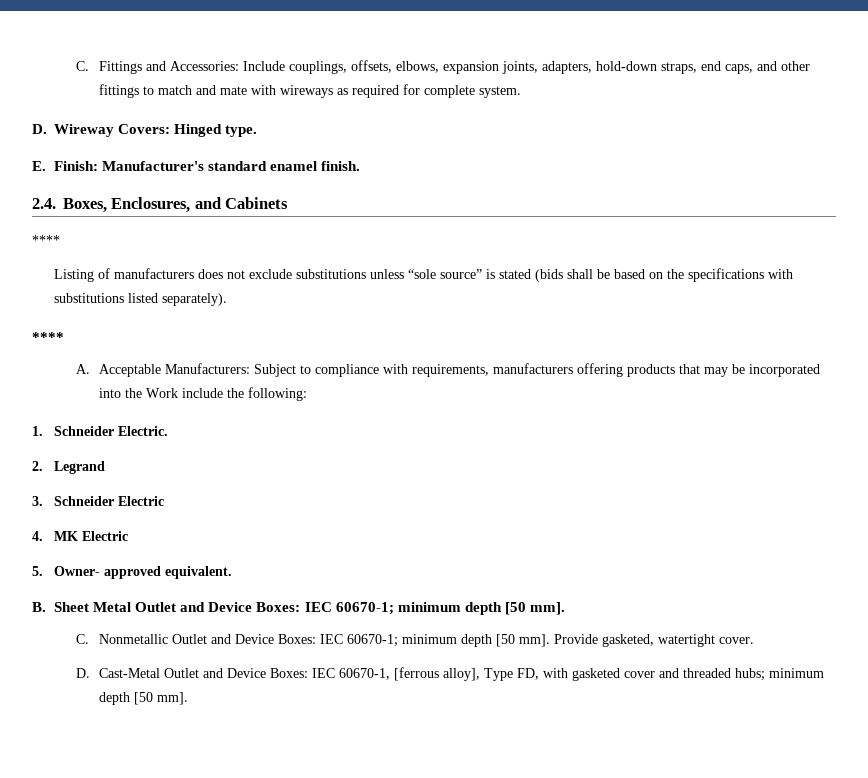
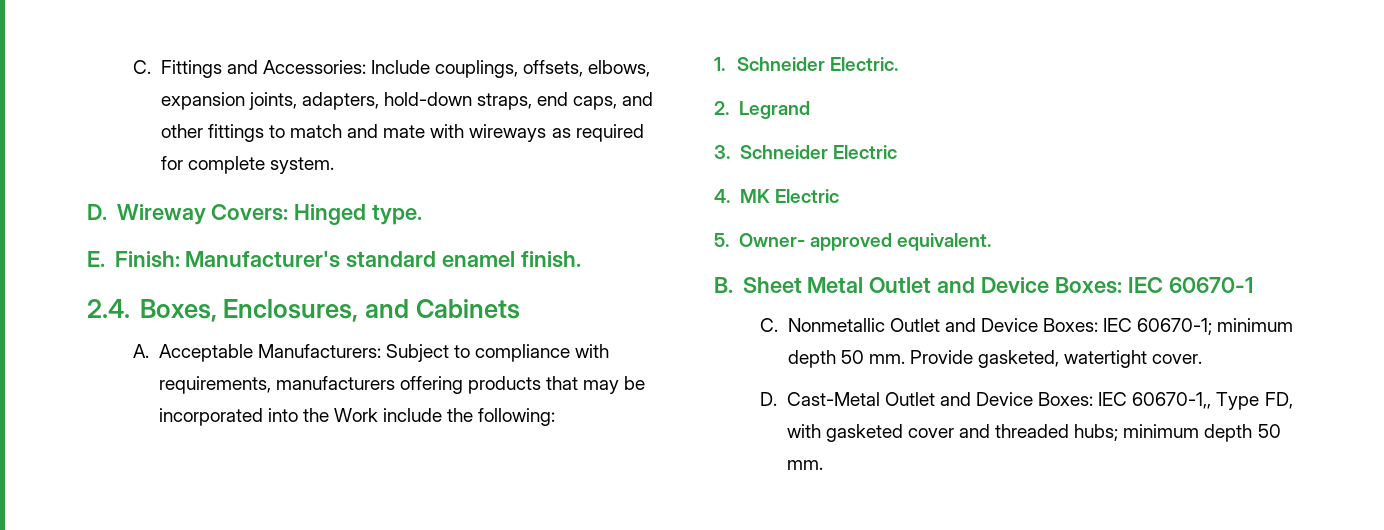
[32,235,60,245] [54,268,794,282] [54,293,228,306] [32,332,64,342] // **** // Listing of manufacturers does not exclude substitutions unless “sole source” is stated (bids shall be based on the specifications with substitutions listed separately). // **** -> (521, 309) none
[335,602,565,615] 60670-1; minimum depth [50 mm]. -> [1169,277,1254,293] 60670-1
[495,634,550,647] [50 mm]. -> [840,350,905,364] 50 mm.
[338,667,480,681] 60670-1, [ferrous alloy], -> [1132,392,1212,409] 60670-1,,
[133,692,188,705] [50 mm]. -> [1257,424,1281,438] [786,460,823,470] 50 mm.

